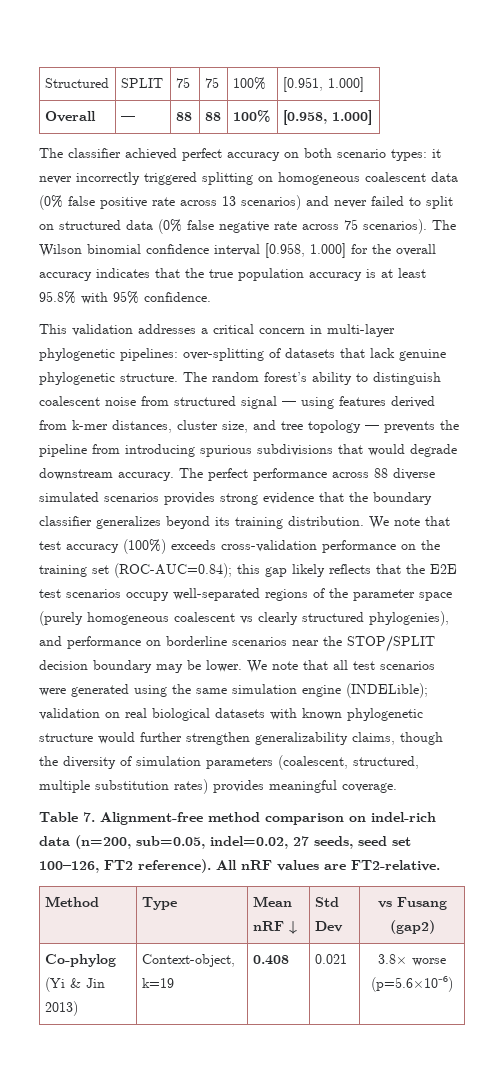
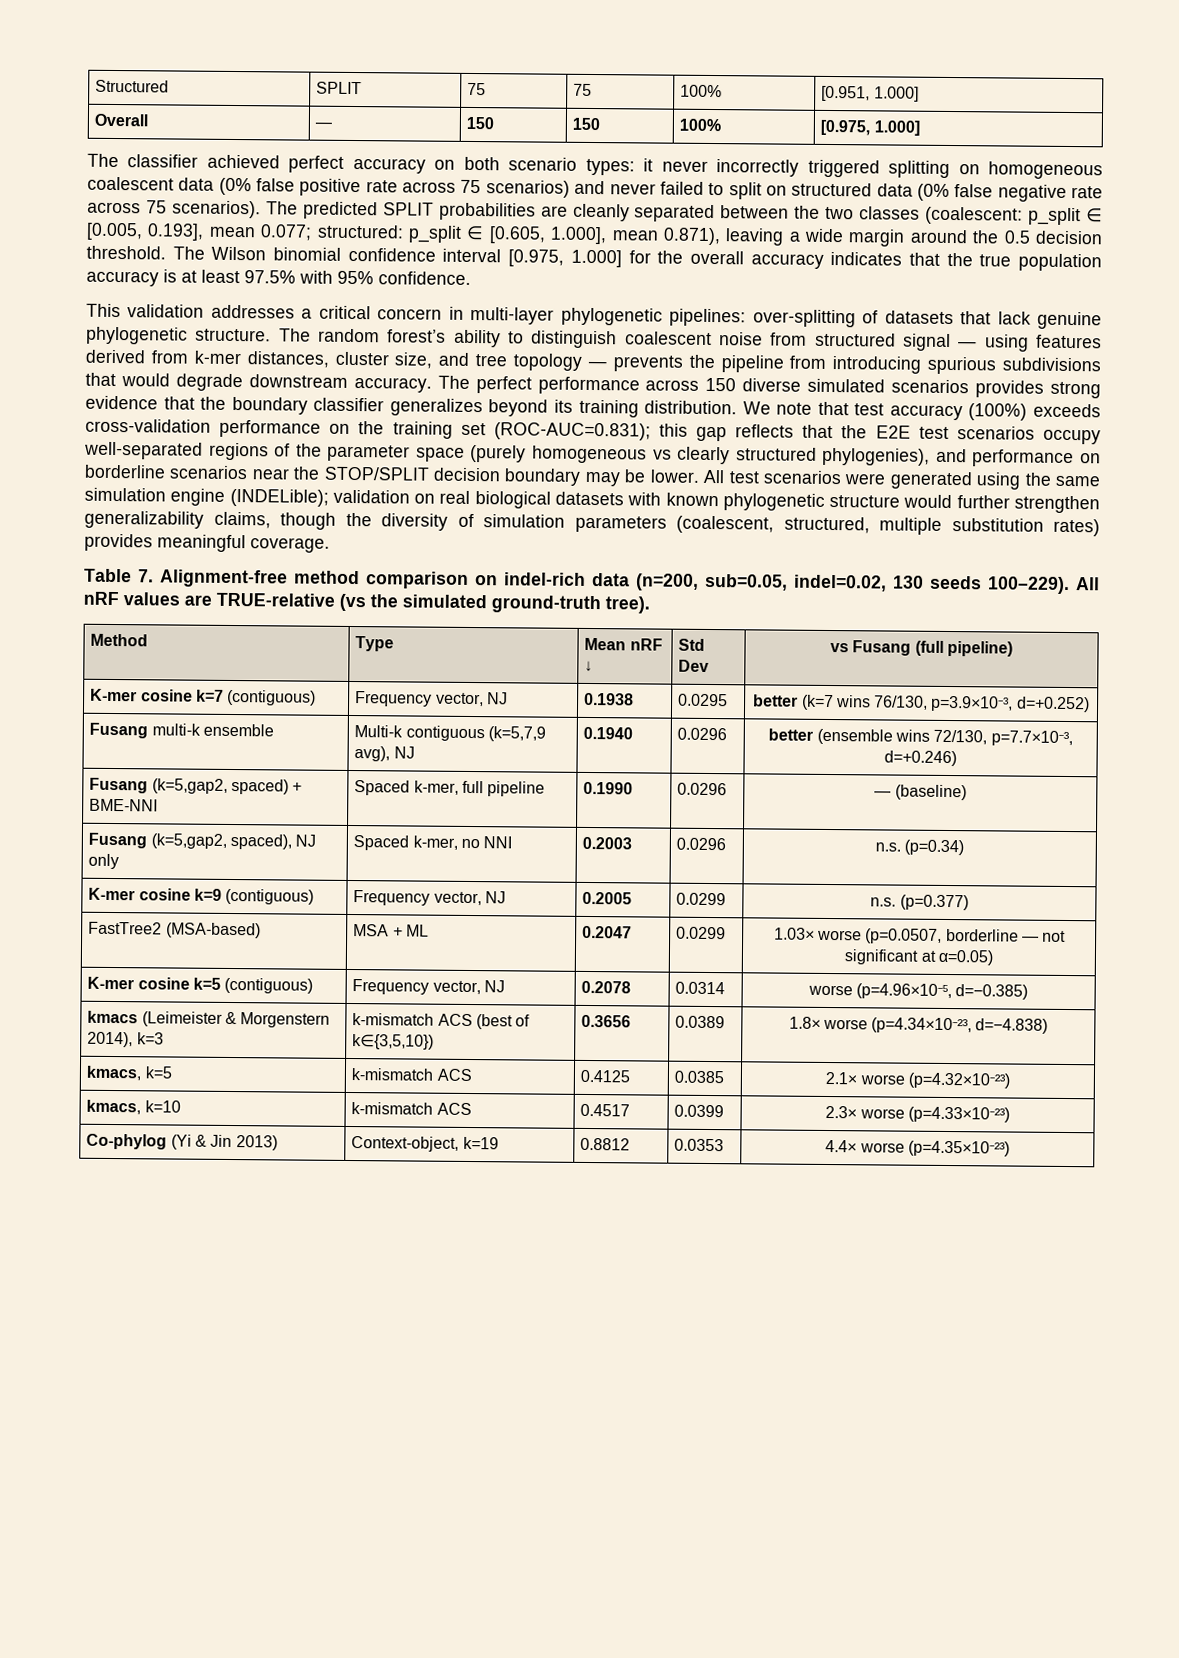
[175,112,192,121] [204,112,221,121] [232,110,270,122] [282,110,327,125] 88 | 88 | 100% | [0.958, -> [466,116,495,130] [572,117,601,131] [679,118,722,132] [820,119,871,136] 150 | 150 | 100% | [0.975,
[222,196,236,206] 13 -> [460,179,482,194] 75
(456, 225) none -> [302,201,1103,226] [86,222,1104,247] [86,245,205,260] predicted SPLIT probabilities are cleanly separated between the two classes (coalescent: p_split ∈ [0.005, 0.193], mean 0.077; structured: p_split ∈ [0.605, 1.000], mean 0.871), leaving a wide margin around the 0.5 decision threshold. The
[265,243,305,258] [0.958, -> [508,249,565,267] [0.975,
[39,291,76,304] 95.8% -> [244,270,296,284] 97.5%
[374,468,388,478] 88 -> [705,377,737,392] 150
[114,563,232,578] (ROC-AUC=0.84); -> [493,422,651,441] (ROC-AUC=0.831);
[292,564,325,577] likely -> (728, 434) none
[174,612,235,622] coalescent -> (647, 454) none
[247,660,348,673] We note that all -> [703,469,726,484] All
[293,836,411,849] [39,859,440,873] 27 seeds, seed set 100–126, FT2 reference). All nRF values are FT2-relative. -> [893,575,1100,595] [83,591,650,614] 130 seeds 100–229). All nRF values are TRUE-relative (vs the simulated ground-truth tree).
[389,920,435,934] (gap2) -> [914,640,1013,657] [90,688,317,706] [355,691,508,707] [584,692,635,706] [678,693,729,707] [753,694,1090,713] [89,722,274,739] [354,725,546,742] [354,746,415,762] [583,726,634,740] [677,727,728,741] [768,728,1073,747] [884,750,957,767] [89,777,303,795] [89,798,159,812] [354,780,546,797] [583,781,634,795] [677,782,728,796] [874,784,967,801] [88,832,317,850] [88,853,120,870] [353,835,513,851] [582,836,633,850] [676,837,727,851] [874,839,965,856] [88,887,315,905] [353,890,506,906] [582,891,633,905] [676,892,727,906] [870,894,969,911] [88,921,261,939] [353,924,429,937] [582,925,633,939] [676,926,727,940] [773,927,1067,944] [844,949,993,966] [87,976,314,994] [352,979,505,995] [581,980,632,994] [675,981,726,995] [807,983,1029,1000] [87,1010,331,1028] [87,1031,164,1048] [352,1013,531,1030] [352,1034,435,1050] [581,1014,632,1028] [675,1015,726,1029] [788,1016,1049,1034] [86,1065,172,1081] [351,1068,472,1082] [580,1069,631,1083] [674,1070,725,1084] [825,1071,1010,1089] [86,1099,181,1115] [351,1102,472,1116] [580,1103,631,1117] [674,1104,725,1118] [825,1105,1010,1123] (full pipeline) // K-mer cosine k=7 (contiguous) | Frequency vector, NJ | 0.1938 | 0.0295 | better (k=7 wins 76/130, p=3.9×10⁻³, d=+0.252) // Fusang multi-k ensemble | Multi-k contiguous (k=5,7,9 avg), NJ | 0.1940 | 0.0296 | better (ensemble wins 72/130, p=7.7×10⁻³, d=+0.246) // Fusang (k=5,gap2, spaced) + BME-NNI | Spaced k-mer, full pipeline | 0.1990 | 0.0296 | — (baseline) // Fusang (k=5,gap2, spaced), NJ only | Spaced k-mer, no NNI | 0.2003 | 0.0296 | n.s. (p=0.34) // K-mer cosine k=9 (contiguous) | Frequency vector, NJ | 0.2005 | 0.0299 | n.s. (p=0.377) // FastTree2 (MSA-based) | MSA + ML | 0.2047 | 0.0299 | 1.03× worse (p=0.0507, borderline — not significant at α=0.05) // K-mer cosine k=5 (contiguous) | Frequency vector, NJ | 0.2078 | 0.0314 | worse (p=4.96×10⁻⁵, d=−0.385) // kmacs (Leimeister & Morgenstern 2014), k=3 | k-mismatch ACS (best of k∈{3,5,10}) | 0.3656 | 0.0389 | 1.8× worse (p=4.34×10⁻²³, d=−4.838) // kmacs, k=5 | k-mismatch ACS | 0.4125 | 0.0385 | 2.1× worse (p=4.32×10⁻²³) // kmacs, k=10 | k-mismatch ACS | 0.4517 | 0.0399 | 2.3× worse (p=4.33×10⁻²³)
[252,955,289,965] [314,954,347,964] [378,954,446,966] [371,976,453,992] 0.408 | 0.021 | 3.8× worse (p=5.6×10⁻⁶) -> [580,1137,631,1151] [674,1138,725,1152] [825,1139,1010,1157] 0.8812 | 0.0353 | 4.4× worse (p=4.35×10⁻²³)

